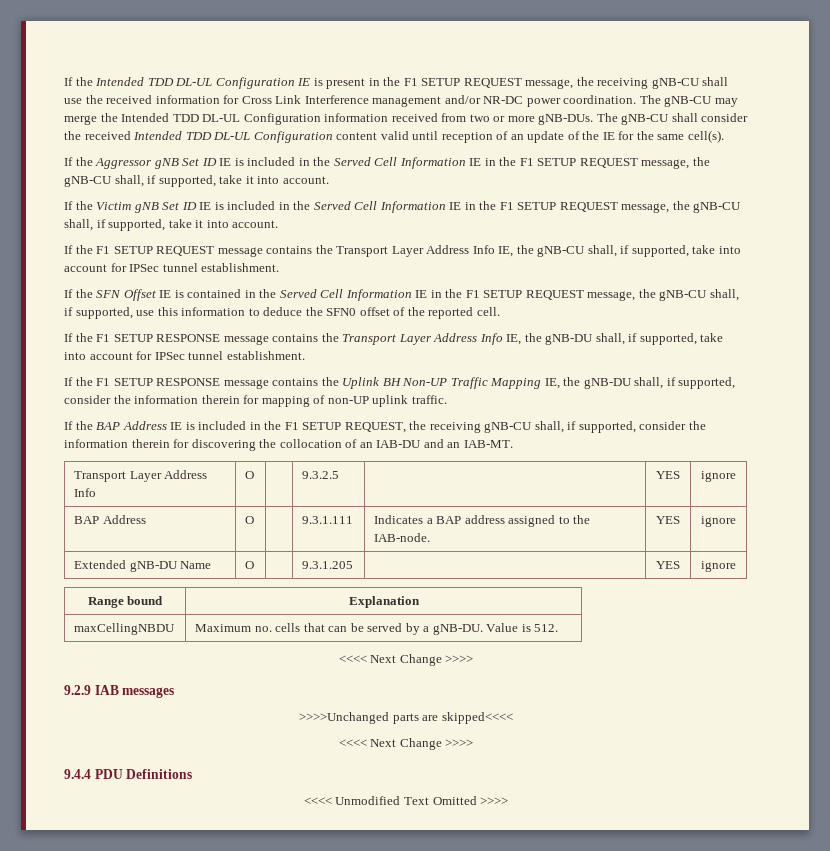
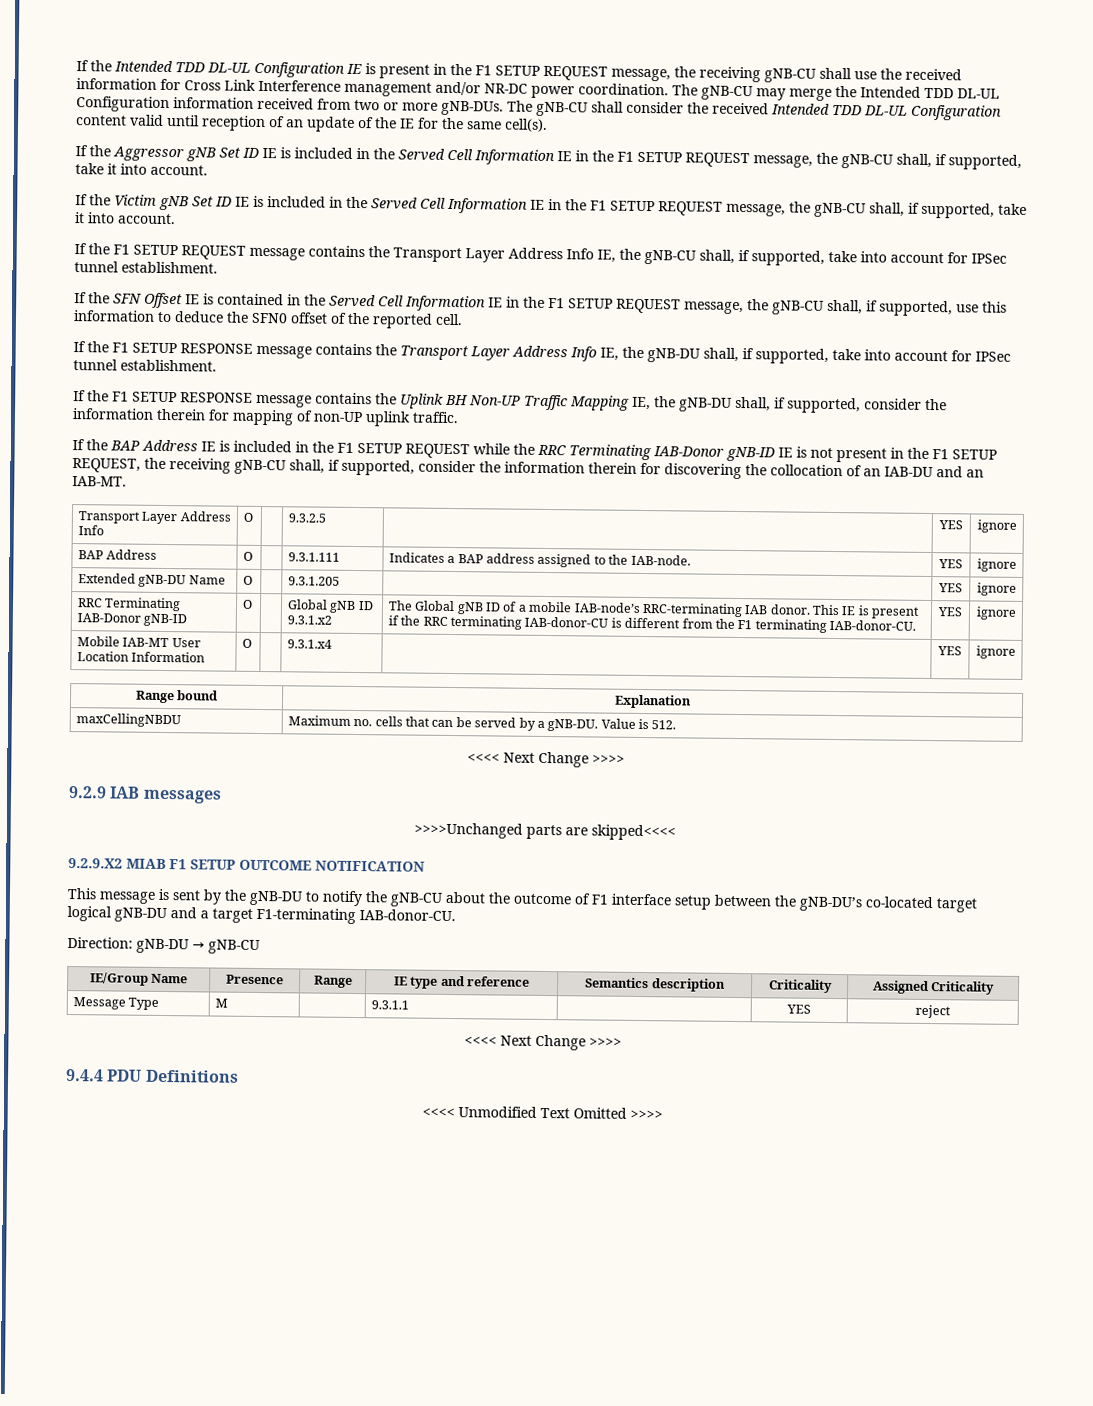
(342, 426) none -> [405,443,997,463] REQUEST while the RRC Terminating IAB-Donor gNB-ID IE is not present in the F1 SETUP
(736, 566) none -> [76,597,182,612] [76,613,188,627] [241,599,253,609] [286,599,374,613] [286,615,332,625] [387,600,921,619] [387,615,917,633] [937,607,963,617] [975,606,1017,620] [76,636,201,648] [76,651,206,663] [241,638,252,648] [286,639,332,649] [937,646,962,656] [975,645,1016,659] // RRC Terminating IAB-Donor gNB-ID | O | | Global gNB ID 9.3.1.x2 | The Global gNB ID of a mobile IAB-node’s RRC-terminating IAB donor. This IE is present if the RRC terminating IAB-donor-CU is different from the F1 terminating IAB-donor-CU. | YES | ignore // Mobile IAB-MT User Location Information | O | | 9.3.1.x4 | | YES | ignore
(513, 718) none -> [68,858,425,872] [67,887,977,913] [67,905,456,925] [67,936,260,955] [89,972,189,986] [226,974,284,985] [313,975,353,988] [393,975,531,989] [585,977,726,992] [767,979,833,994] [871,980,996,995] [72,997,160,1010] [214,998,228,1008] [370,1000,409,1010] [786,1004,811,1014] [915,1004,951,1019] // 9.2.9.X2 MIAB F1 SETUP OUTCOME NOTIFICATION // This message is sent by the gNB-DU to notify the gNB-CU about the outcome of F1 interface setup between the gNB-DU’s co-located target logical gNB-DU and a target F1-terminating IAB-donor-CU. // Direction: gNB-DU → gNB-CU // IE/Group Name | Presence | Range | IE type and reference | Semantics description | Criticality | Assigned Criticality // Message Type | M | | 9.3.1.1 | | YES | reject

